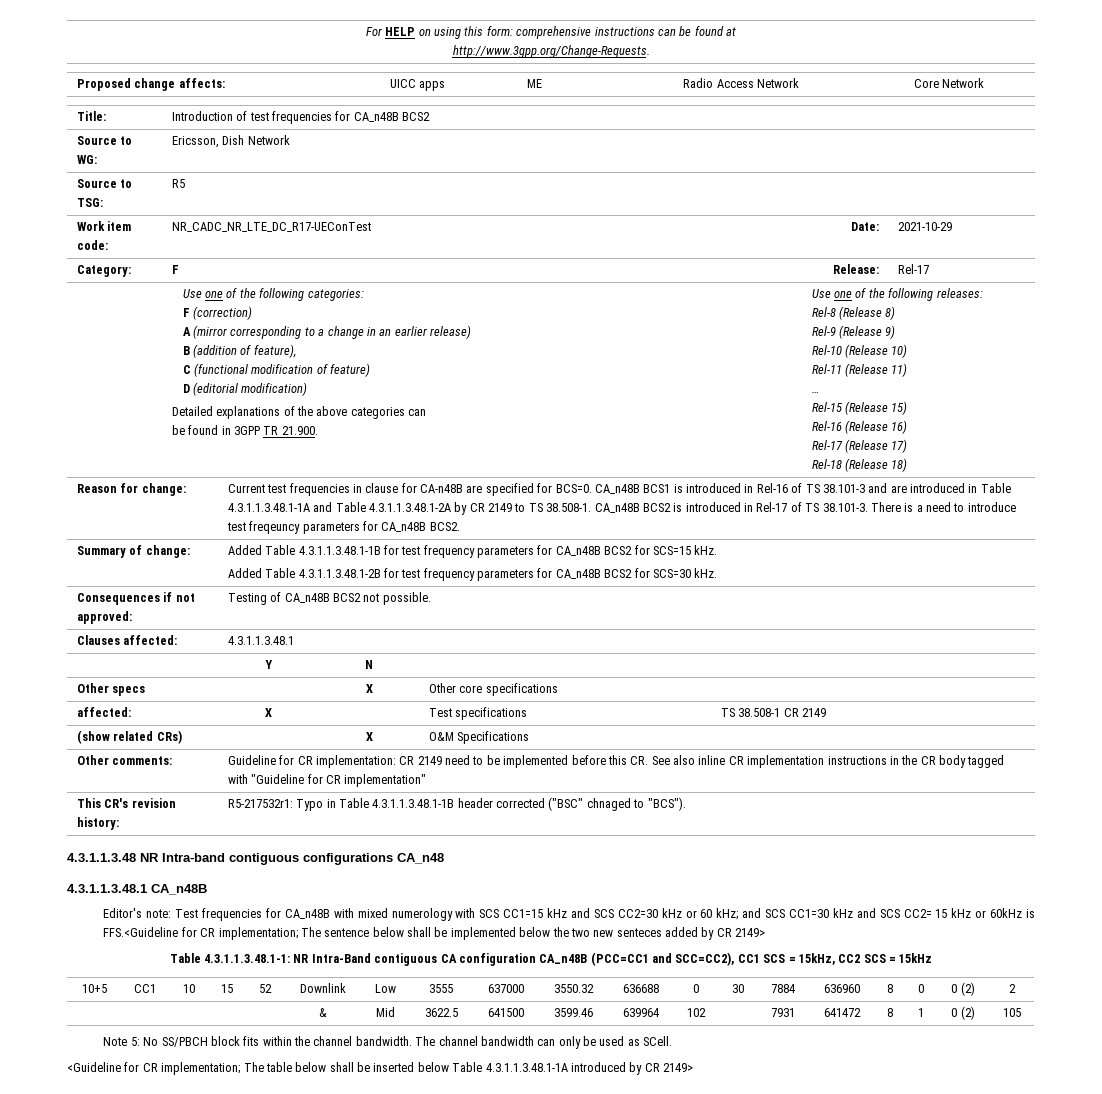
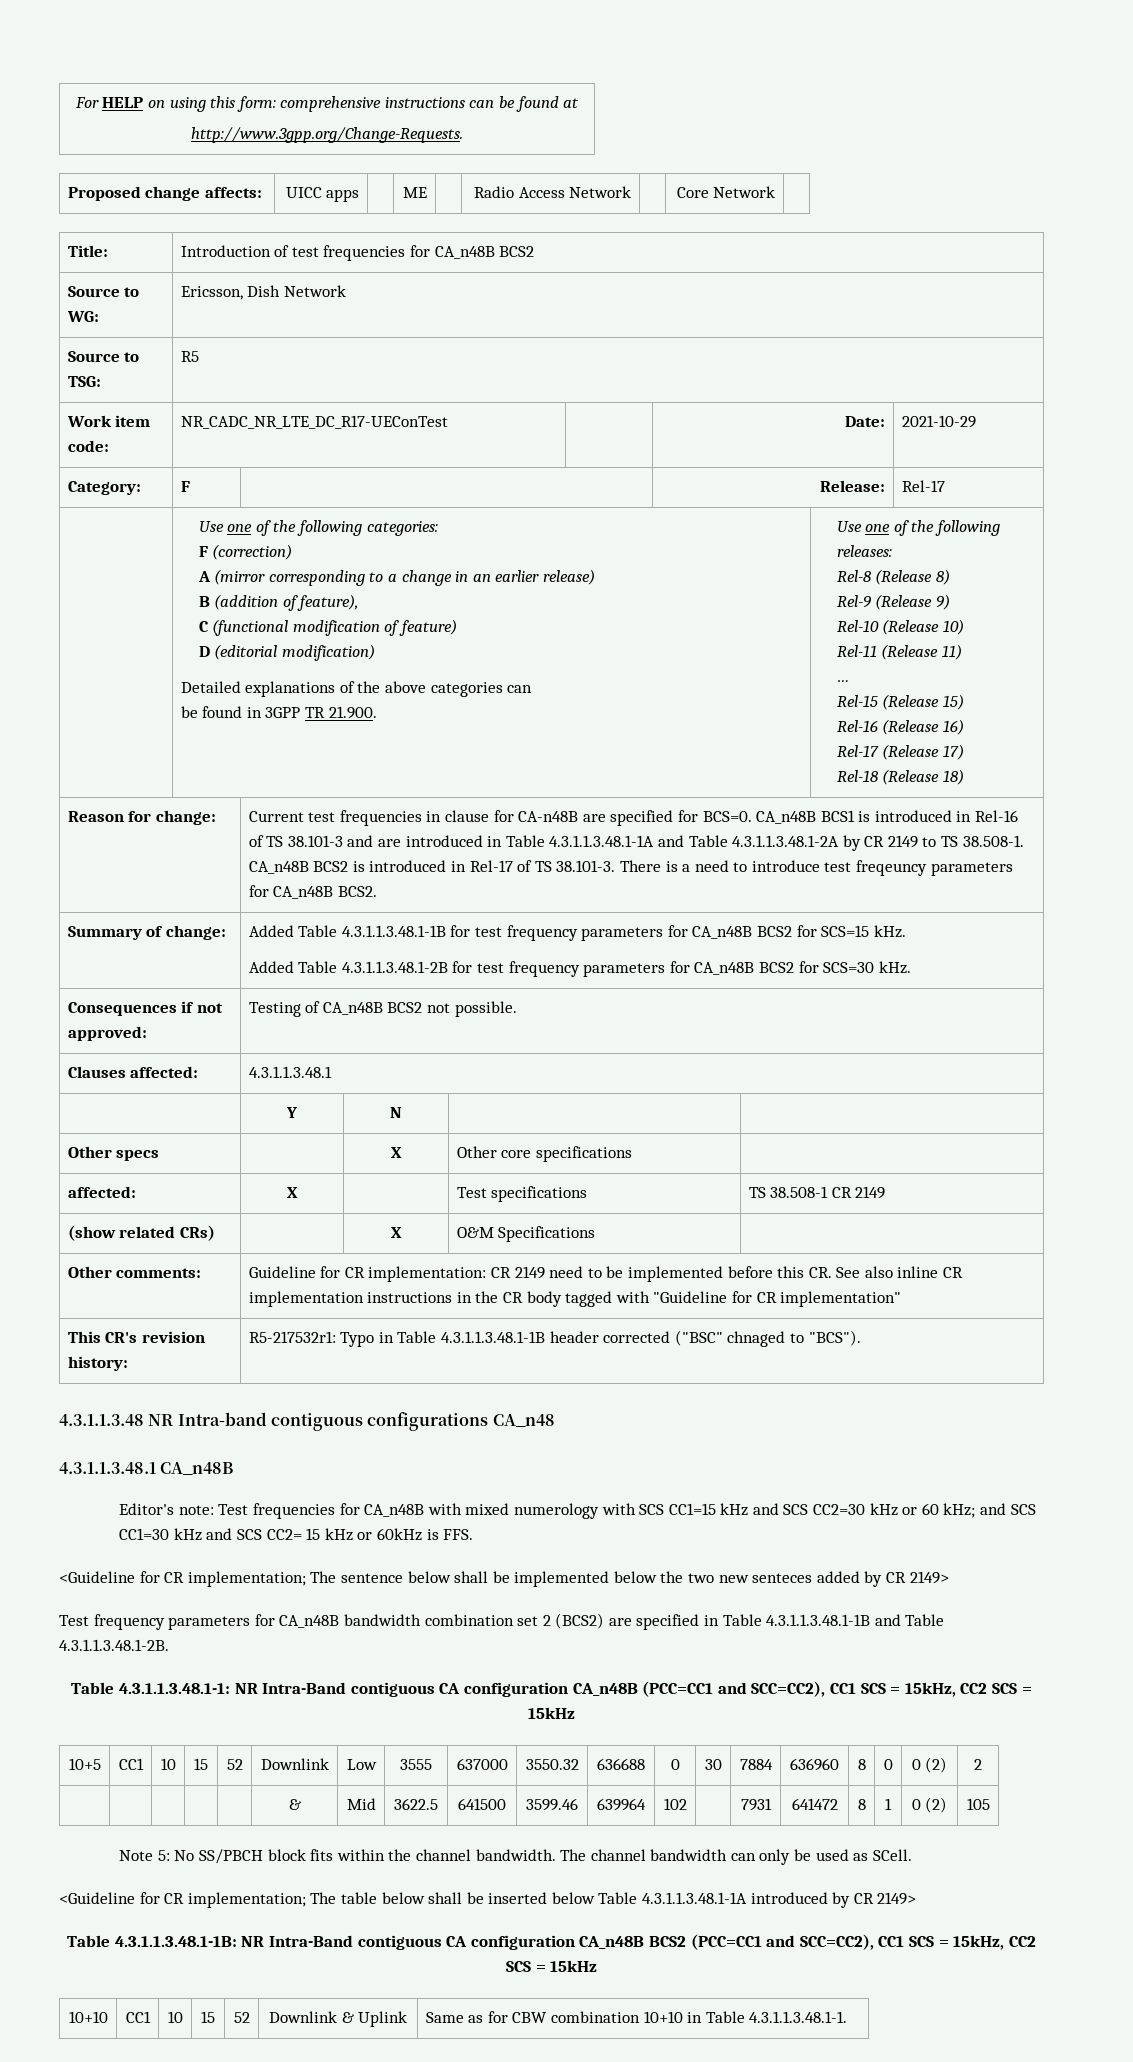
[103,927,179,937] FFS.<Guideline -> [443,1529,474,1540] [59,1571,135,1583] FFS. // <Guideline
(766, 932) none -> [59,1613,945,1630] [59,1639,169,1651] // Test frequency parameters for CA_n48B bandwidth combination set 2 (BCS2) are specified in Table 4.3.1.1.3.48.1-1B and Table 4.3.1.1.3.48.1-2B.
(693, 1067) none -> [67,1934,1036,1950] [505,1960,598,1972] [68,2011,108,2023] [125,2011,151,2023] [167,2011,183,2023] [201,2011,215,2023] [233,2012,250,2023] [268,2011,408,2027] [425,2011,848,2023] // Table 4.3.1.1.3.48.1-1B: NR Intra-Band contiguous CA configuration CA_n48B BCS2 (PCC=CC1 and SCC=CC2), CC1 SCS = 15kHz, CC2 SCS = 15kHz // 10+10 | CC1 | 10 | 15 | 52 | Downlink & Uplink | Same as for CBW combination 10+10 in Table 4.3.1.1.3.48.1-1.

